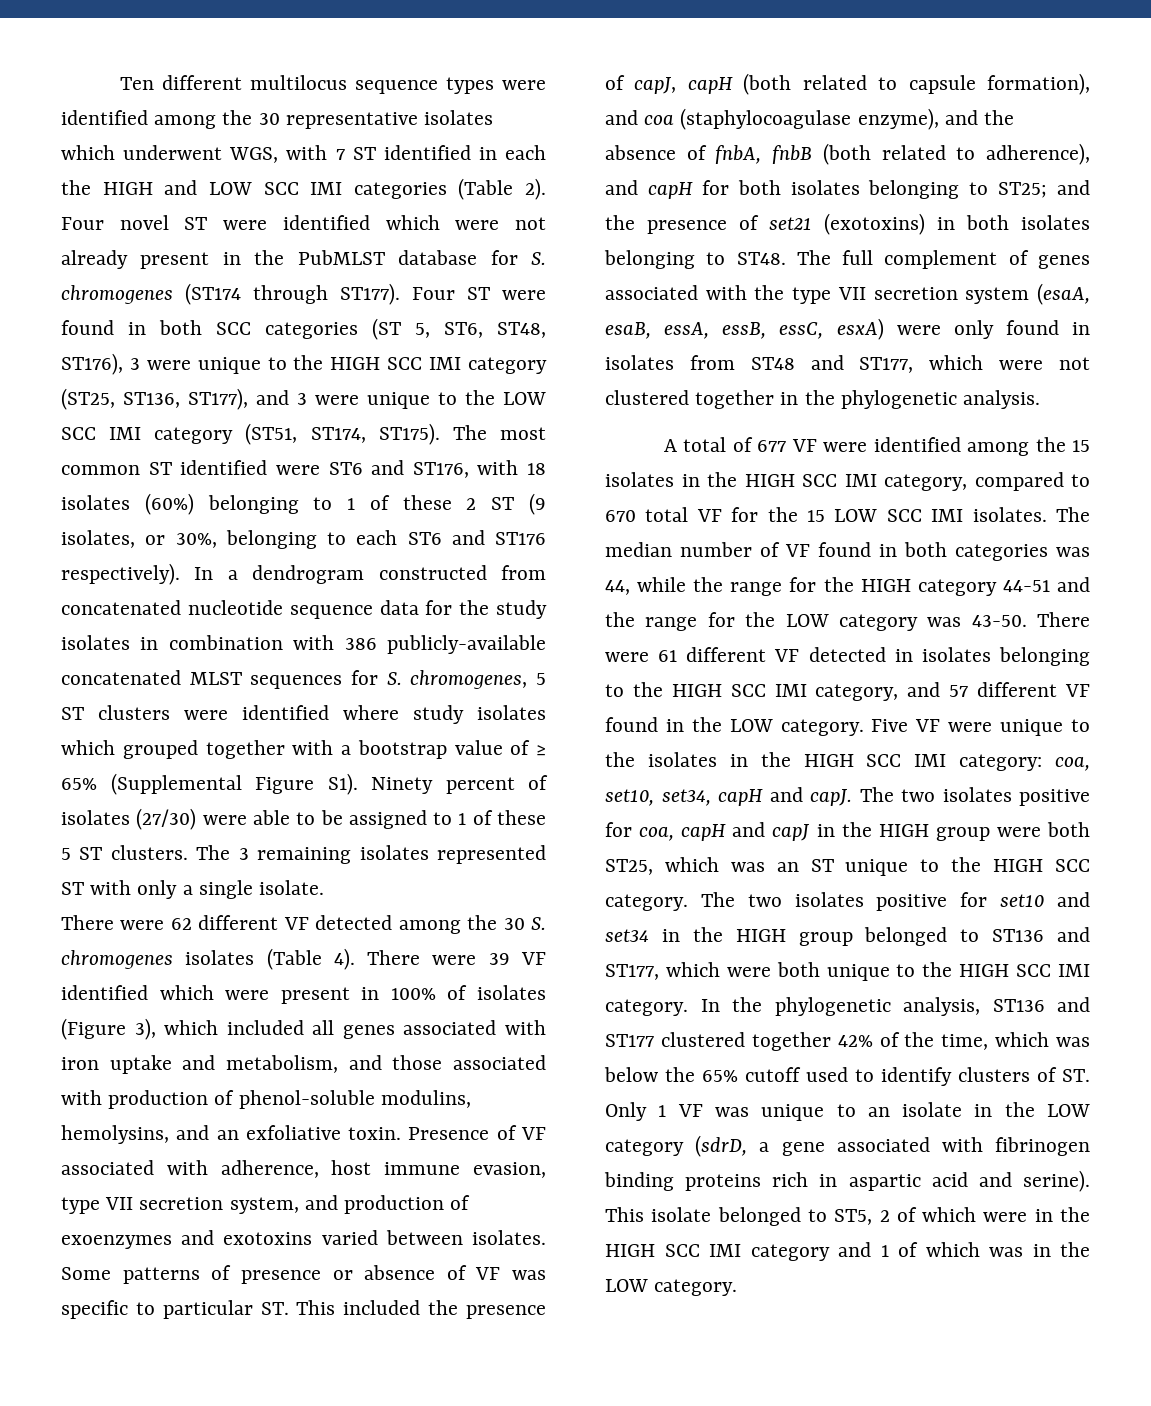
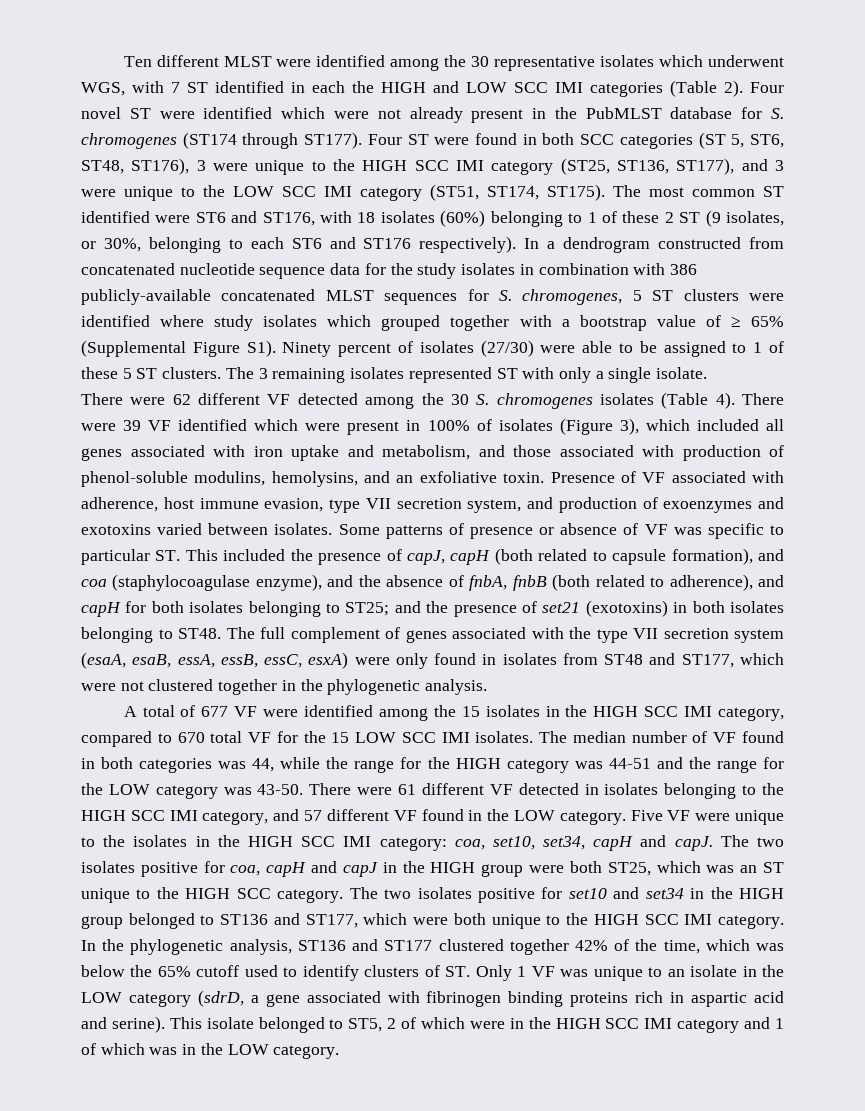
[250,75,495,94] multilocus sequence types -> [223,56,272,67] MLST
(997, 587) none -> [574,761,603,769] was

